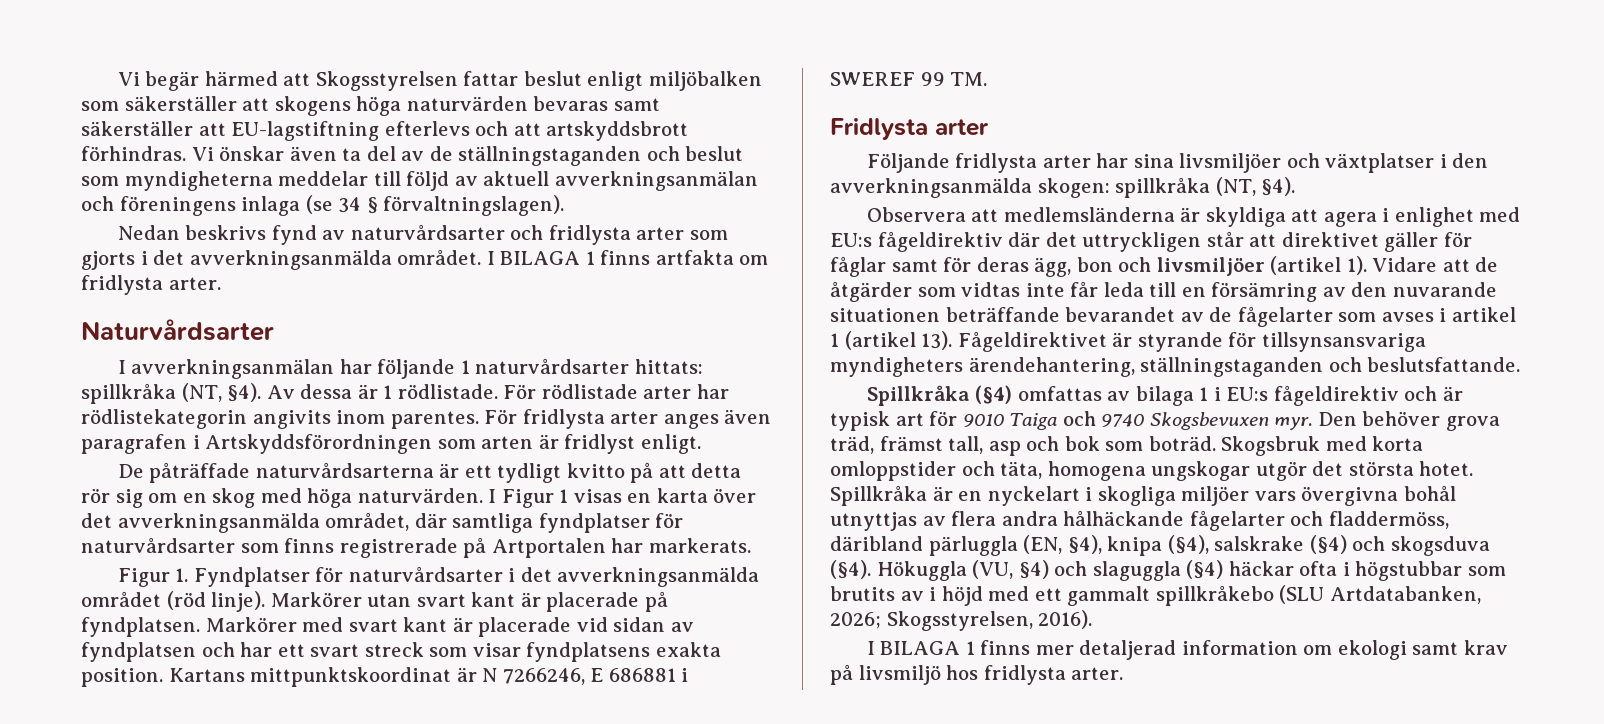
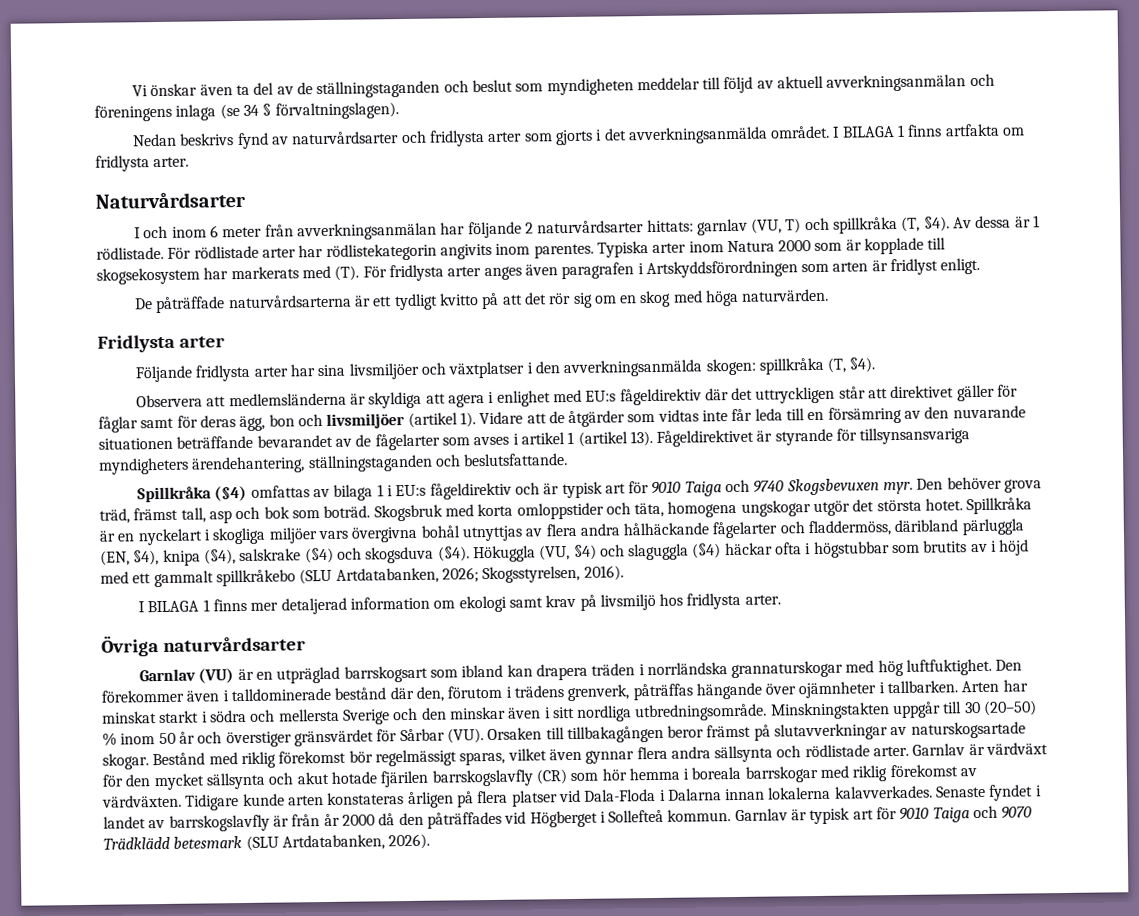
[117,71,762,91] [81,96,660,116] [81,121,689,141] [81,146,214,161] Vi begär härmed att Skogsstyrelsen fattar beslut enligt miljöbalken som säkerställer att skogens höga naturvärden bevaras samt säkerställer att EU-lagstiftning efterlevs och att artskyddsbrott förhindras. Vi -> [132,85,149,97] Vi
[124,171,273,191] myndigheterna -> [546,78,634,96] myndigheten
(126, 367) none -> [143,224,294,239] och inom 6 meter från
[460,360,470,374] 1 -> [524,222,534,234] 2
[81,383,222,404] spillkråka (NT, -> [696,216,921,236] garnlav (VU, T) och spillkråka (T,
(479, 420) none -> [596,237,947,258] [96,265,360,285] Typiska arter inom Natura 2000 som är kopplade till skogsekosystem har markerats med (T).
[691,463,742,478] detta -> [523,292,547,305] det
[488,488,757,508] [81,512,684,533] [81,537,751,558] [117,566,760,587] [81,591,668,612] [81,617,694,637] [81,642,721,662] [81,667,689,687] [830,72,988,86] I Figur 1 visas en karta över det avverkningsanmälda området, där samtliga fyndplatser för naturvårdsarter som finns registrerade på Artportalen har markerats. // Figur 1. Fyndplatser för naturvårdsarter i det avverkningsanmälda området (röd linje). Markörer utan svart kant är placerade på fyndplatsen. Markörer med svart kant är placerade vid sidan av fyndplatsen och har ett svart streck som visar fyndplatsens exakta position. Kartans mittpunktskoordinat är N 7266246, E 686881 i SWEREF 99 TM. -> (830, 295) none
[1215,177,1256,196] (NT, -> [827,357,847,373] (T,
(1124, 673) none -> [101,635,306,657] [139,658,1023,684] [101,679,1028,703] [102,700,1038,725] [102,721,1026,748] [102,742,1049,770] [102,764,978,791] [102,784,1042,811] [103,805,1033,832] [103,833,431,851] // Övriga naturvårdsarter // Garnlav (VU) är en utpräglad barrskogsart som ibland kan drapera träden i norrländska grannaturskogar med hög luftfuktighet. Den förekommer även i talldominerade bestånd där den, förutom i trädens grenverk, påträffas hängande över ojämnheter i tallbarken. Arten har minskat starkt i södra och mellersta Sverige och den minskar även i sitt nordliga utbredningsområde. Minskningstakten uppgår till 30 (20–50) % inom 50 år och överstiger gränsvärdet för Sårbar (VU). Orsaken till tillbakagången beror främst på slutavverkningar av naturskogsartade skogar. Bestånd med riklig förekomst bör regelmässigt sparas, vilket även gynnar flera andra sällsynta och rödlistade arter. Garnlav är värdväxt för den mycket sällsynta och akut hotade fjärilen barrskogslavfly (CR) som hör hemma i boreala barrskogar med riklig förekomst av värdväxten. Tidigare kunde arten konstateras årligen på flera platser vid Dala-Floda i Dalarna innan lokalerna kalavverkades. Senaste fyndet i landet av barrskogslavfly är från år 2000 då den påträffades vid Högberget i Sollefteå kommun. Garnlav är typisk art för 9010 Taiga och 9070 Trädklädd betesmark (SLU Artdatabanken, 2026).

